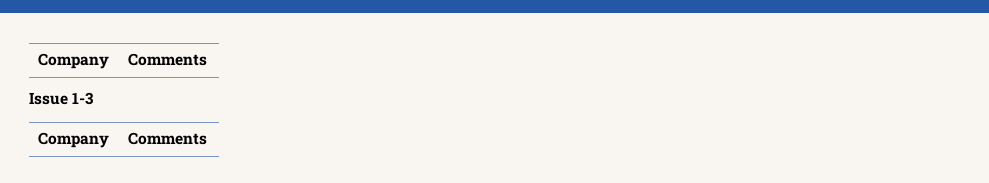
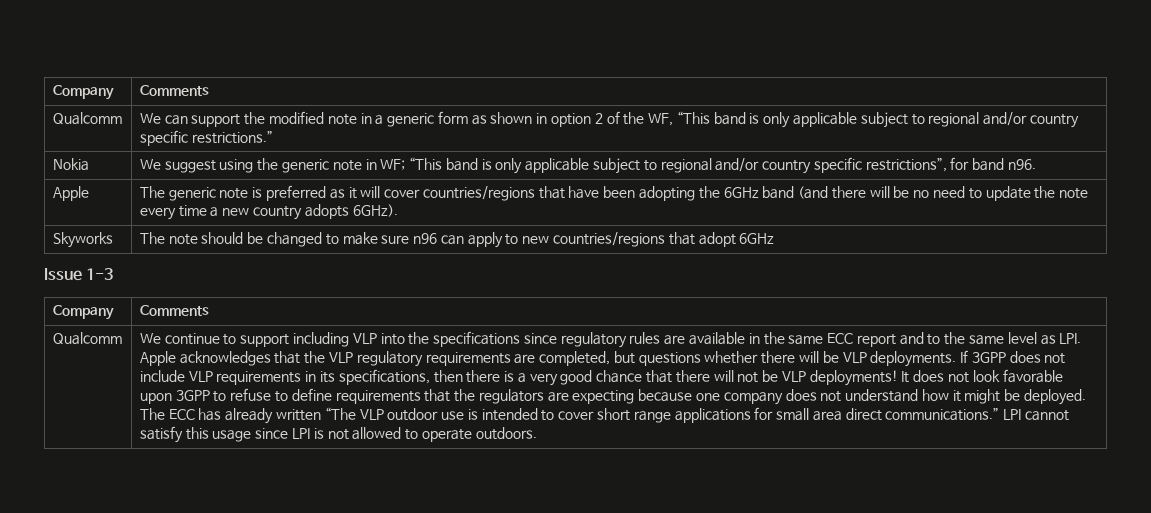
[38,53,110,69] [128,53,208,66] [29,92,95,105] [38,132,110,148] [128,132,208,145] Company | Comments // Issue 1-3 // Company | Comments -> [52,85,114,100] [139,85,209,96] [52,112,122,125] [139,111,1079,128] [139,130,273,146] [52,158,89,171] [139,157,1036,174] [52,186,89,201] [139,185,1089,201] [139,204,398,220] [52,232,113,248] [139,232,775,248] [44,268,114,281] [52,305,114,320] [139,305,209,316] [52,332,122,345] [139,331,1082,348] [139,350,1066,367] [139,369,1063,386] [139,388,1086,405] [139,407,1069,424] [139,426,537,443] Company | Comments // Qualcomm | We can support the modified note in a generic form as shown in option 2 of the WF, “This band is only applicable subject to regional and/or country specific restrictions.” // Nokia | We suggest using the generic note in WF; “This band is only applicable subject to regional and/or country specific restrictions”, for band n96. // Apple | The generic note is preferred as it will cover countries/regions that have been adopting the 6GHz band (and there will be no need to update the note every time a new country adopts 6GHz). // Skyworks | The note should be changed to make sure n96 can apply to new countries/regions that adopt 6GHz // Issue 1-3 // Company | Comments // Qualcomm | We continue to support including VLP into the specifications since regulatory rules are available in the same ECC report and to the same level as LPI. Apple acknowledges that the VLP regulatory requirements are completed, but questions whether there will be VLP deployments. If 3GPP does not include VLP requirements in its specifications, then there is a very good chance that there will not be VLP deployments! It does not look favorable upon 3GPP to refuse to define requirements that the regulators are expecting because one company does not understand how it might be deployed. The ECC has already written “The VLP outdoor use is intended to cover short range applications for small area direct communications.” LPI cannot satisfy this usage since LPI is not allowed to operate outdoors.

